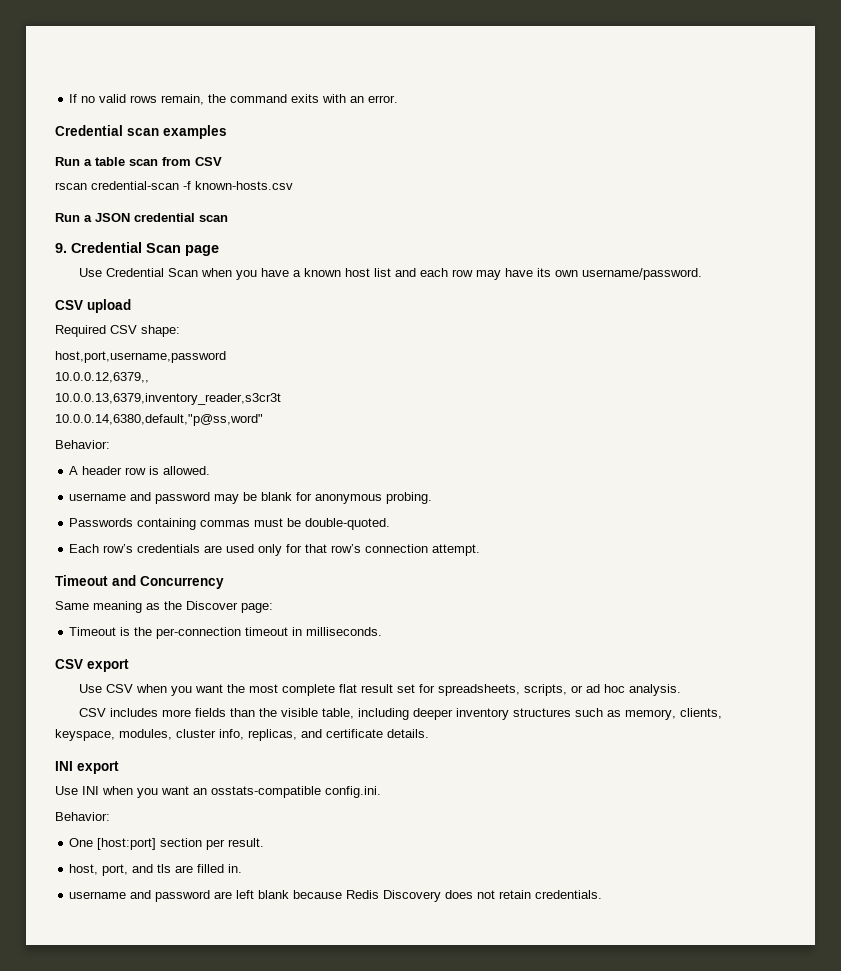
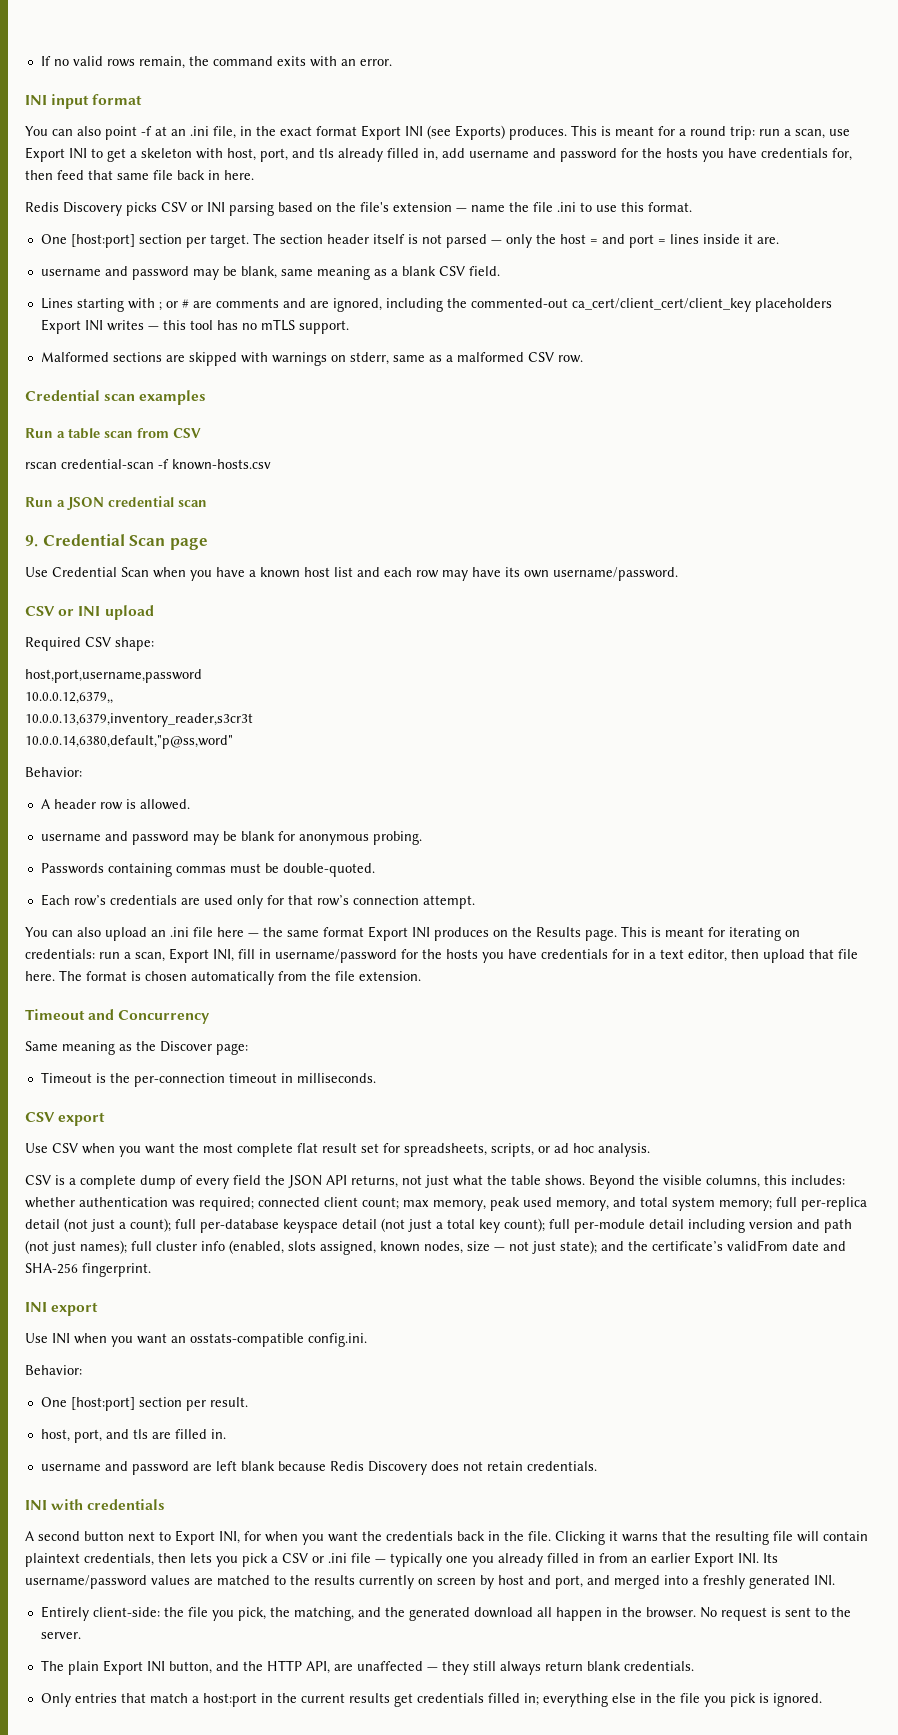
(399, 99) none -> [25,94,143,109] [25,125,850,140] [25,147,852,162] [25,170,254,180] [25,202,692,216] [40,233,779,248] [40,266,500,280] [40,298,832,312] [40,319,349,334] [40,352,583,366] // INI input format // You can also point -f at an .ini file, in the exact format Export INI (see Exports) produces. This is meant for a round trip: run a scan, use Export INI to get a skeleton with host, port, and tls already filled in, add username and password for the hosts you have credentials for, then feed that same file back in here. // Redis Discovery picks CSV or INI parsing based on the file's extension — name the file .ini to use this format. // One [host:port] section per target. The section header itself is not parsed — only the host = and port = lines inside it are. // username and password may be blank, same meaning as a blank CSV field. // Lines starting with ; or # are comments and are ignored, including the commented-out ca_cert/client_cert/client_key placeholders Export INI writes — this tool has no mTLS support. // Malformed sections are skipped with warnings on stderr, same as a malformed CSV row.
(83, 305) none -> [58,606,101,616] or INI
(481, 550) none -> [25,926,800,941] [25,948,858,963] [25,970,421,985] // You can also upload an .ini file here — the same format Export INI produces on the Results page. This is meant for iterating on credentials: run a scan, Export INI, fill in username/password for the hosts you have credentials for in a text editor, then upload that file here. The format is chosen automatically from the file extension.
[109,708,722,720] [55,729,429,741] includes more fields than the visible table, including deeper inventory structures such as memory, clients, keyspace, modules, cluster info, replicas, and certificate details. -> [55,1175,845,1189] [25,1197,867,1211] [25,1218,852,1233] [25,1240,846,1255] [25,1263,151,1277] is a complete dump of every field the JSON API returns, not just what the table shows. Beyond the visible columns, this includes: whether authentication was required; connected client count; max memory, peak used memory, and total system memory; full per-replica detail (not just a count); full per-database keyspace detail (not just a total key count); full per-module detail including version and path (not just names); full cluster info (enabled, slots assigned, known nodes, size — not just state); and the certificate’s validFrom date and SHA-256 fingerprint.
(603, 894) none -> [25,1499,166,1510] [25,1530,868,1545] [25,1552,778,1567] [25,1575,835,1589] [40,1606,851,1621] [40,1632,81,1639] [40,1660,694,1675] [40,1693,822,1707] // INI with credentials // A second button next to Export INI, for when you want the credentials back in the file. Clicking it warns that the resulting file will contain plaintext credentials, then lets you pick a CSV or .ini file — typically one you already filled in from an earlier Export INI. Its username/password values are matched to the results currently on screen by host and port, and merged into a freshly generated INI. // Entirely client-side: the file you pick, the matching, and the generated download all happen in the browser. No request is sent to the server. // The plain Export INI button, and the HTTP API, are unaffected — they still always return blank credentials. // Only entries that match a host:port in the current results get credentials filled in; everything else in the file you pick is ignored.

